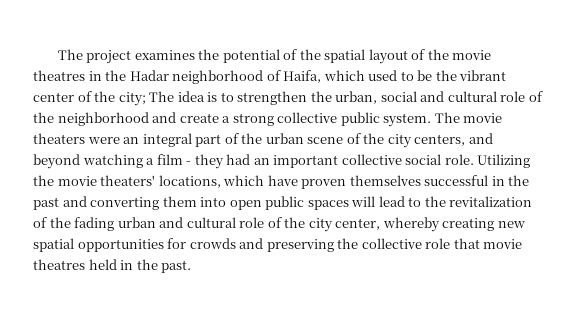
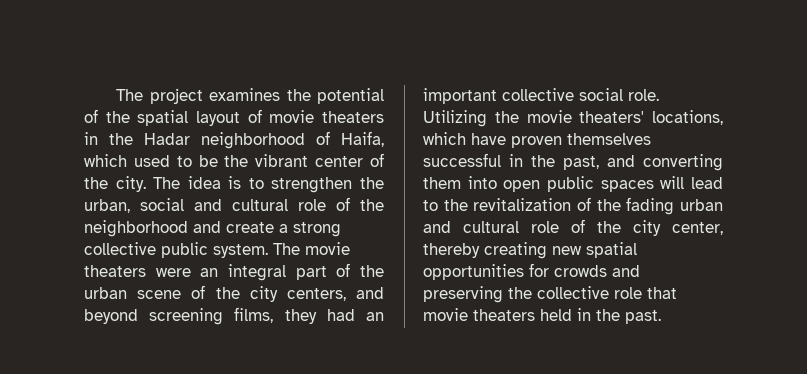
[427,49,492,60] [33,70,85,81] the movie theatres -> [269,110,384,123] movie theaters
[118,92,146,106] city; -> [115,176,146,192] city.
[82,154,192,168] watching a film - -> [149,307,274,325] screening films,
[33,197,59,210] past -> [563,156,599,170] past,
[382,217,440,232] whereby -> [423,243,480,258] thereby
[33,259,85,270] theatres -> [473,309,535,321] theaters

